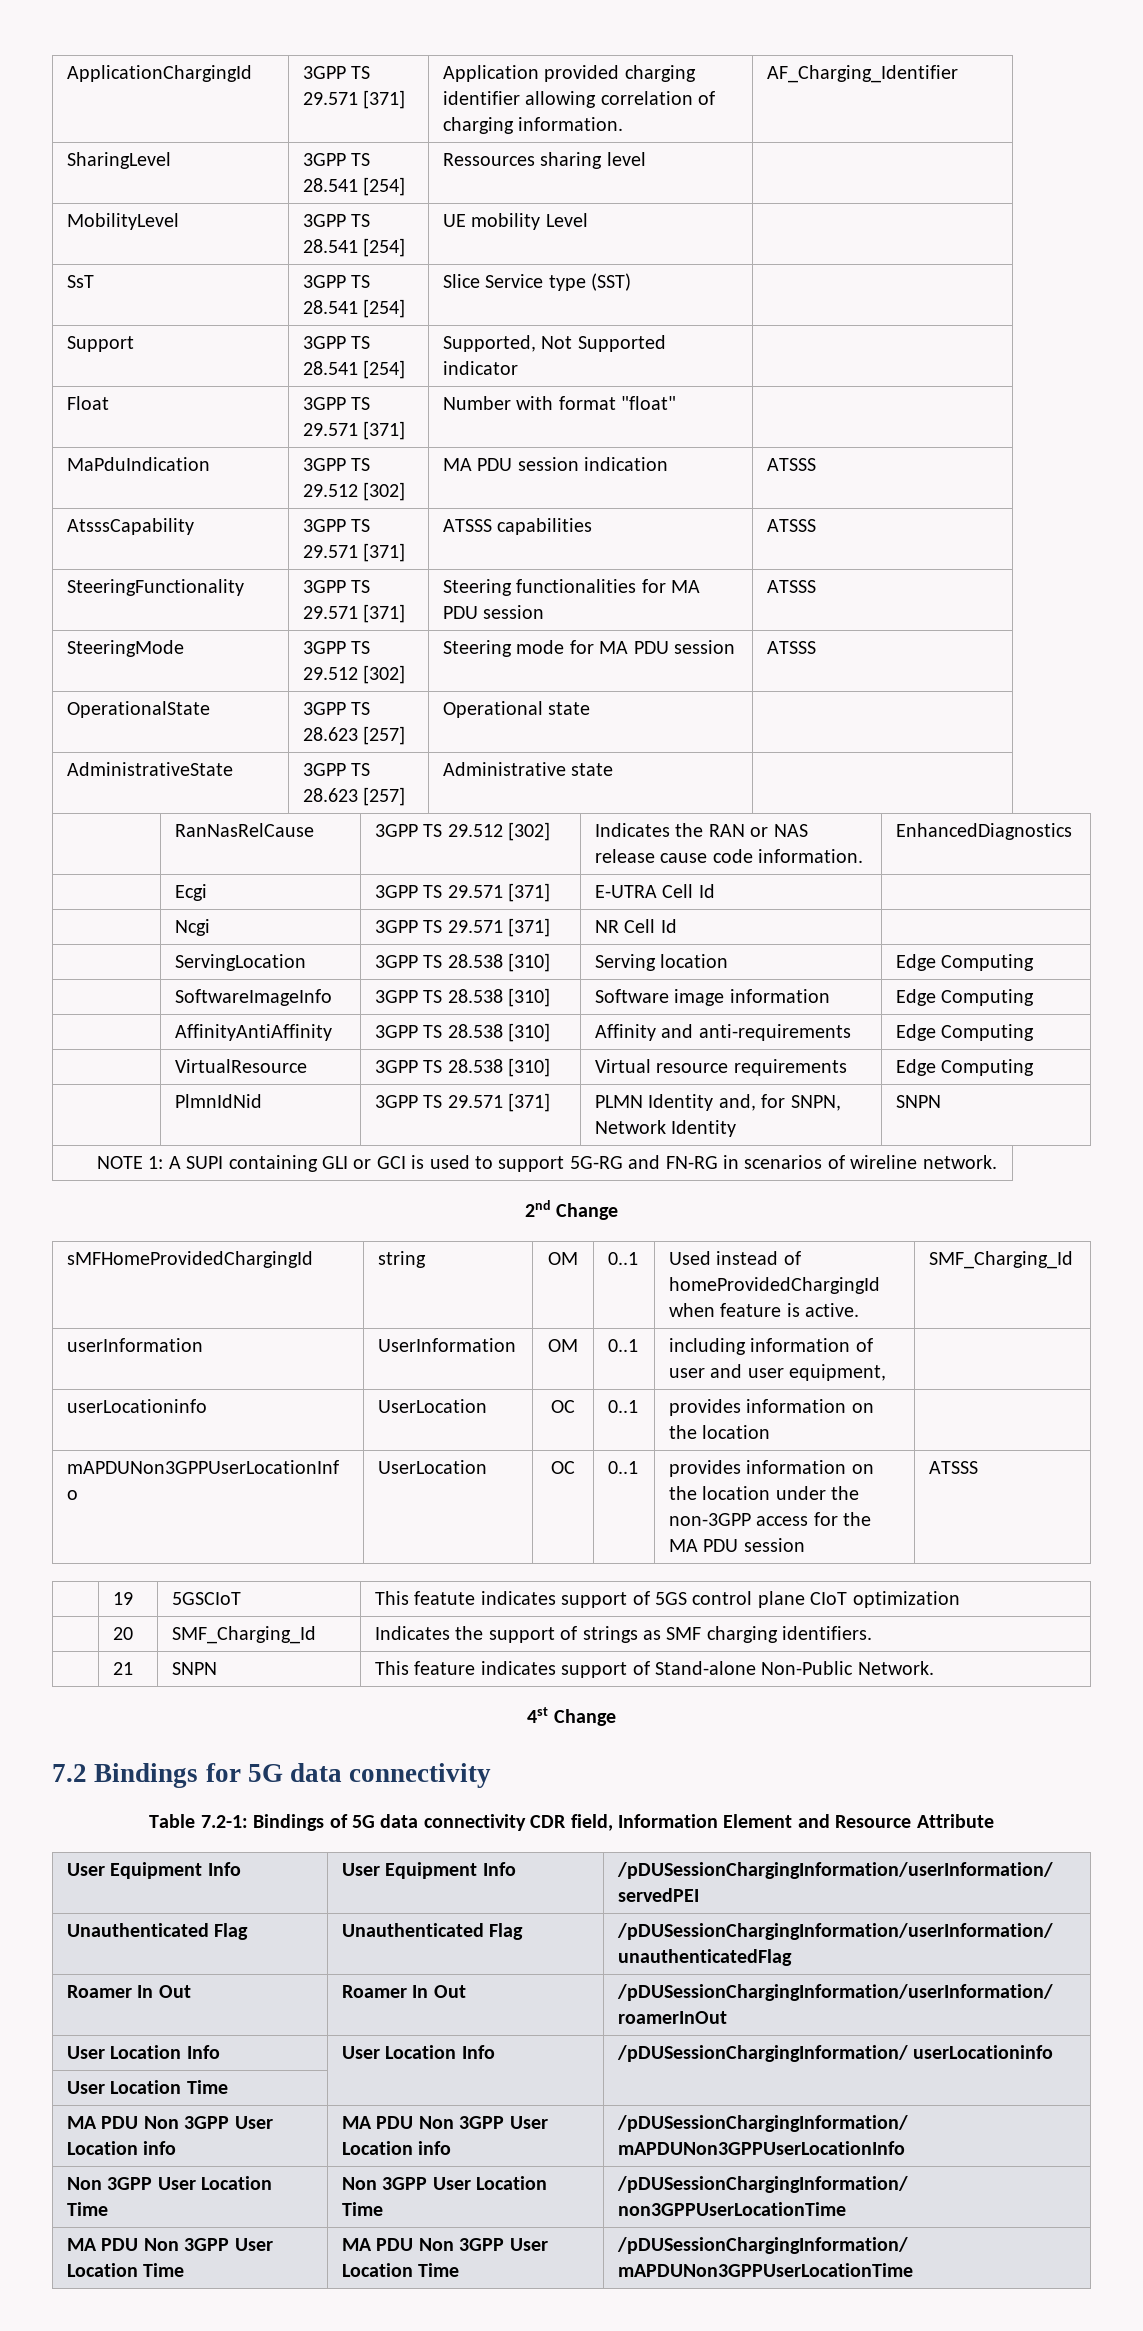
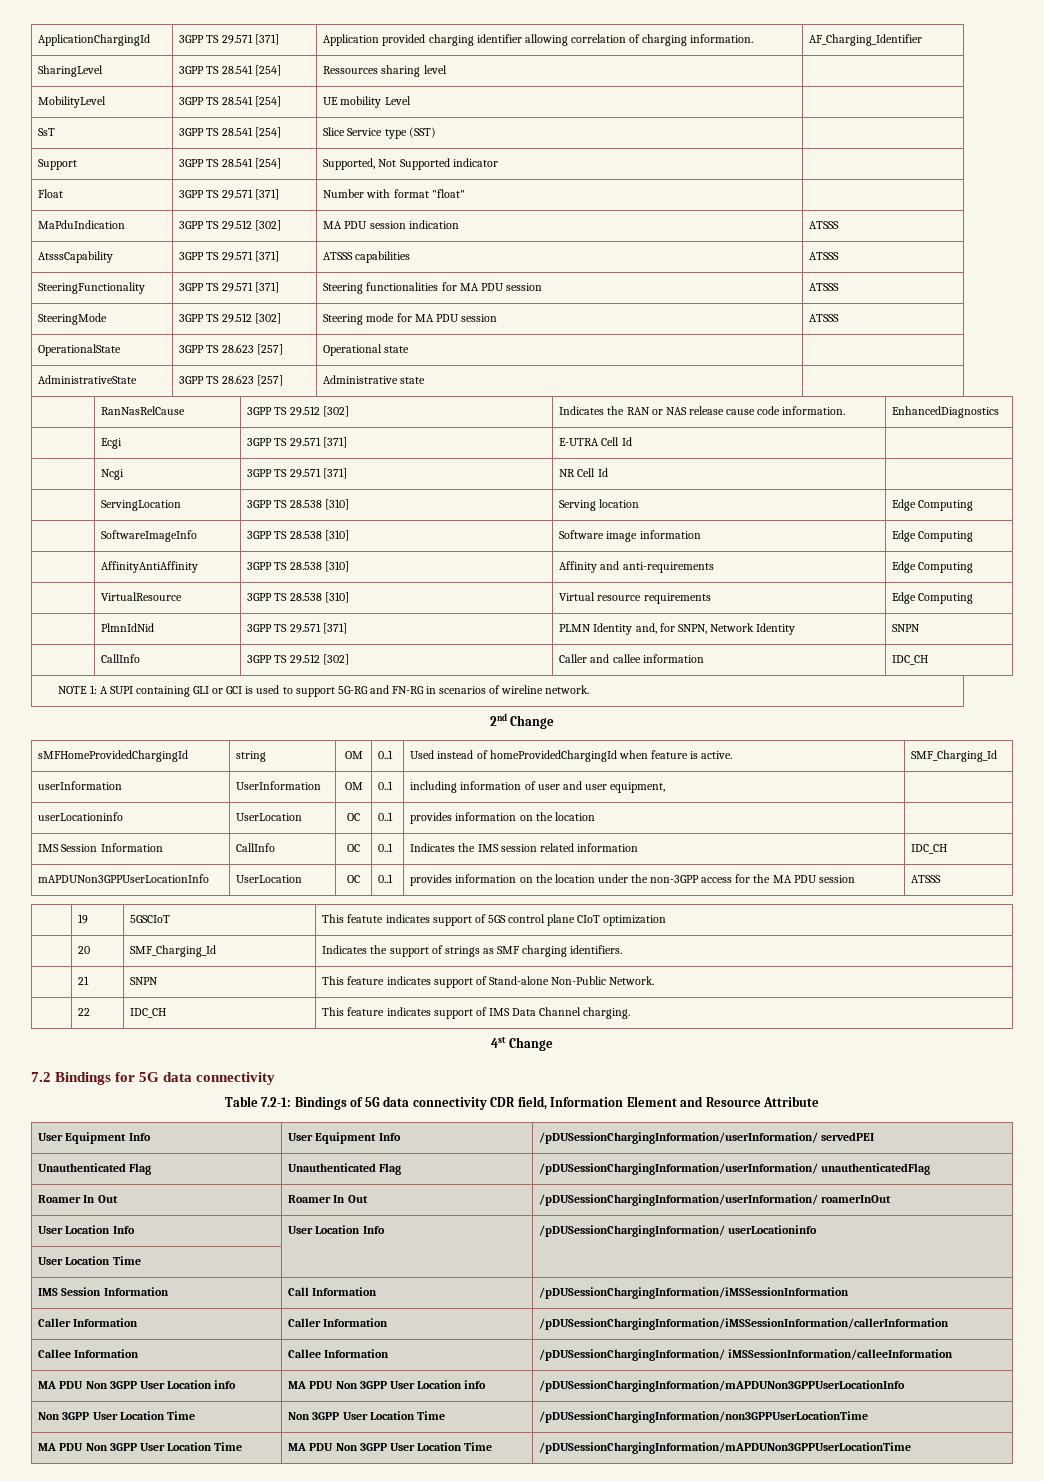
(942, 1101) none -> [101,654,141,663] [247,654,349,665] [559,654,704,663] [892,655,929,665] // | CallInfo | 3GPP TS 29.512 [302] | Caller and callee information | IDC_CH
(771, 1432) none -> [38,843,163,852] [236,843,276,852] [347,844,360,852] [378,843,394,852] [410,843,638,852] [911,844,948,854] // IMS Session Information | CallInfo | OC | 0..1 | Indicates the IMS session related information | IDC_CH
(934, 1668) none -> [78,1008,91,1016] [130,1008,167,1018] [322,1007,631,1019] // | 22 | IDC_CH | This feature indicates support of IMS Data Channel charging.
(228, 2087) none -> [38,1287,169,1296] [288,1287,378,1296] [539,1287,850,1299] [38,1318,139,1327] [288,1318,389,1327] [539,1318,950,1330] [38,1349,140,1358] [288,1349,390,1358] [539,1349,954,1361] // IMS Session Information | Call Information | /pDUSessionChargingInformation/iMSSessionInformation // Caller Information | Caller Information | /pDUSessionChargingInformation/iMSSessionInformation/callerInformation // Callee Information | Callee Information | /pDUSessionChargingInformation/ iMSSessionInformation/calleeInformation

